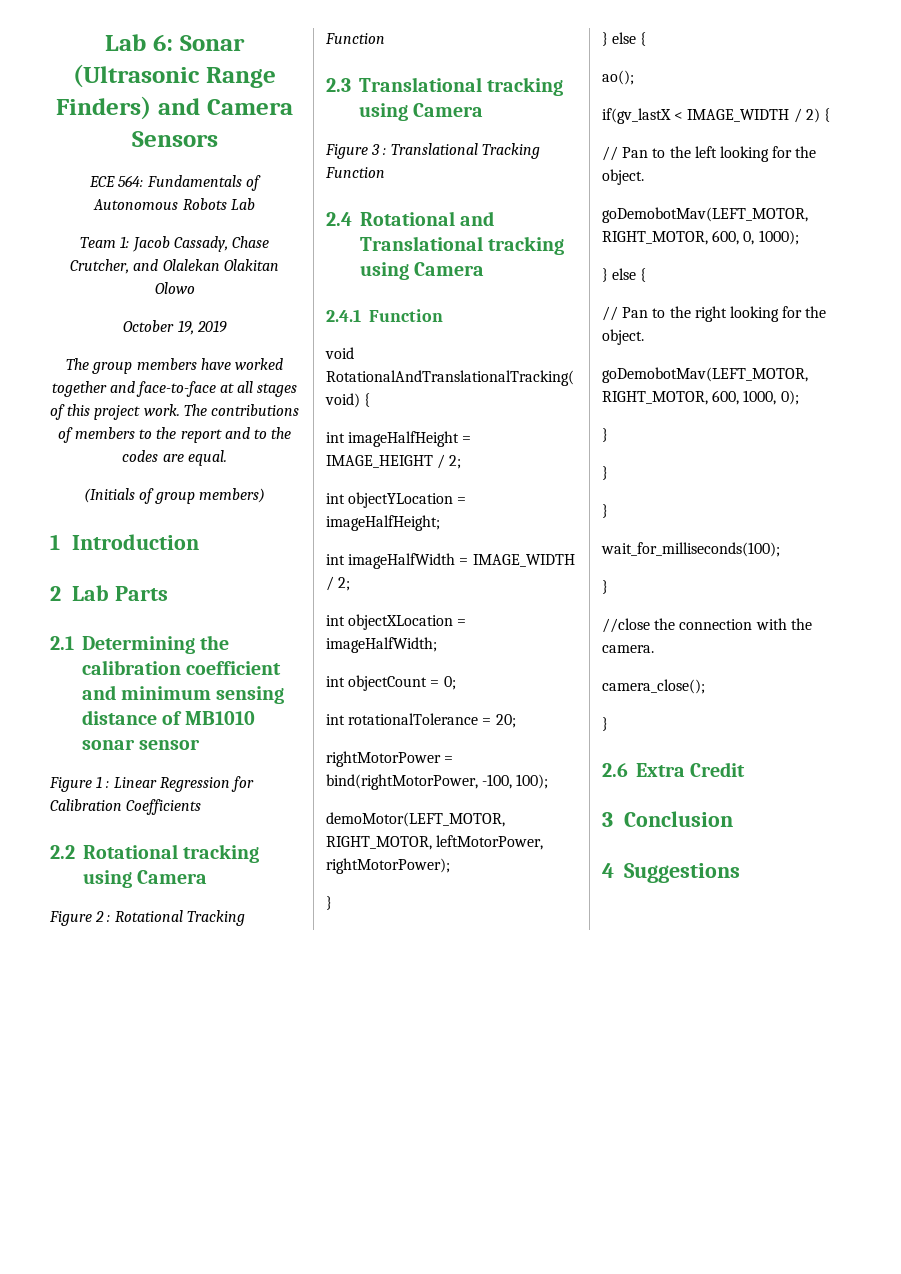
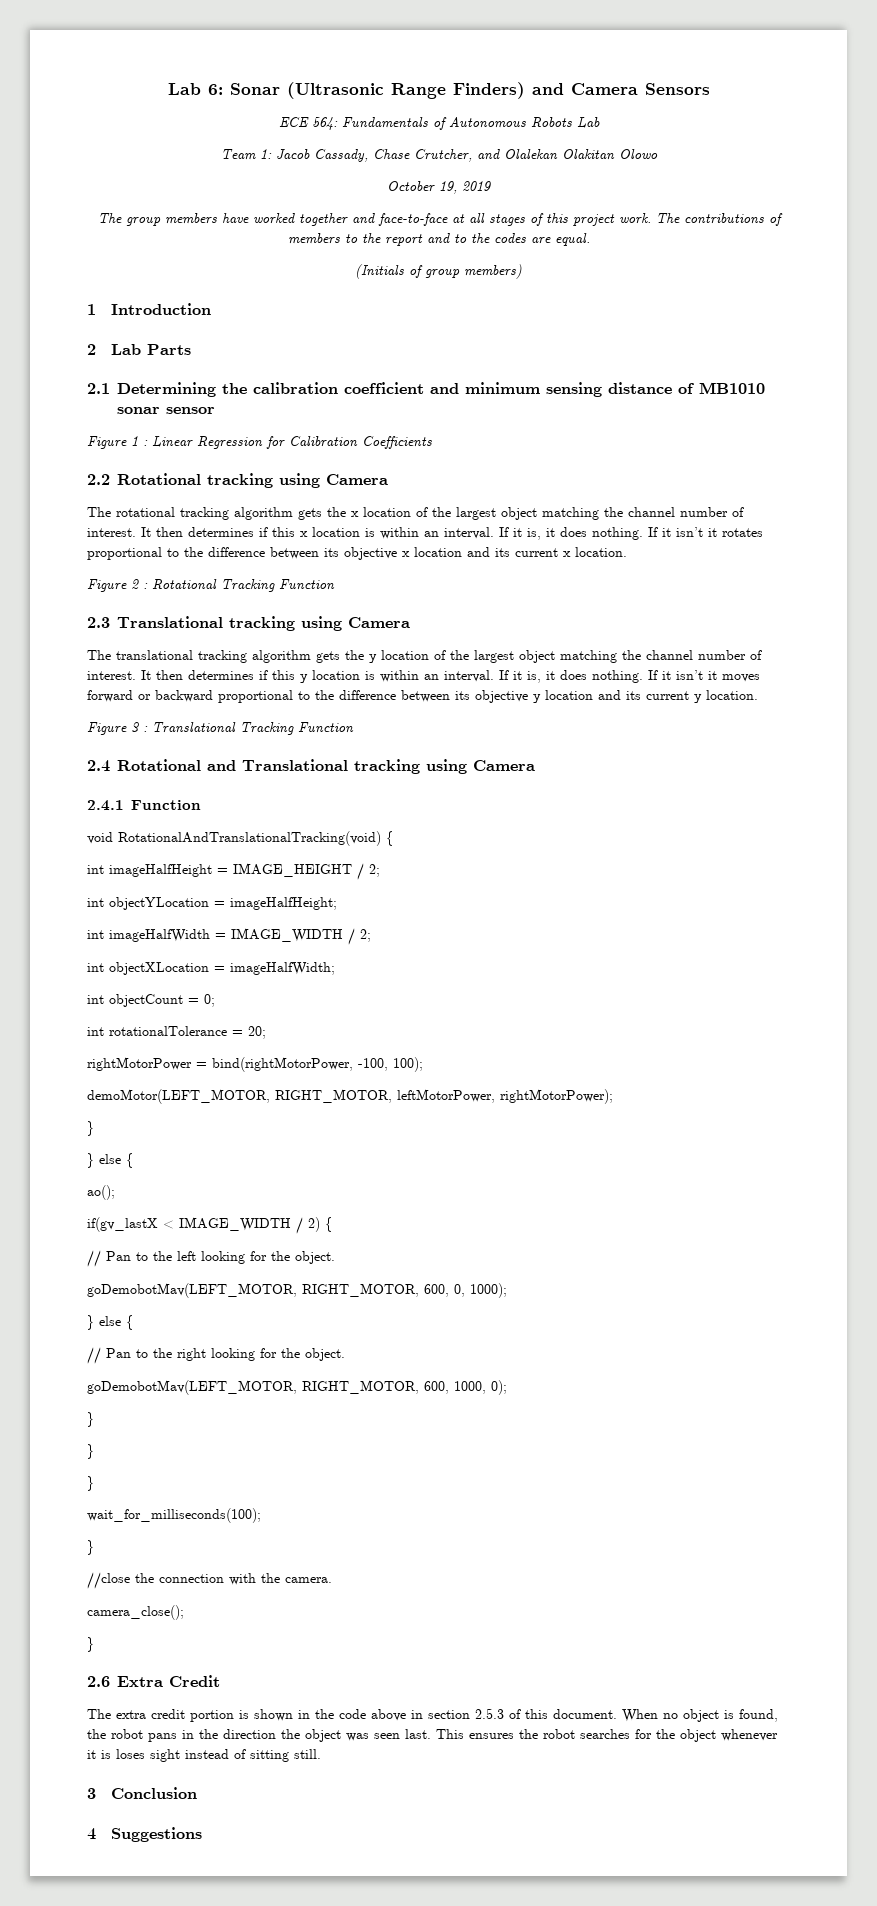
(208, 877) none -> [87,507,744,520] [87,527,763,540] [87,547,627,560] // The rotational tracking algorithm gets the x location of the largest object matching the channel number of interest. It then determines if this x location is within an interval. If it is, it does nothing. If it isn’t it rotates proportional to the difference between its objective x location and its current x location.
(484, 110) none -> [87,650,762,663] [87,670,760,683] [87,690,758,703] // The translational tracking algorithm gets the y location of the largest object matching the channel number of interest. It then determines if this y location is within an interval. If it is, it does nothing. If it isn’t it moves forward or backward proportional to the difference between its objective y location and its current y location.
(746, 769) none -> [87,1708,778,1722] [87,1729,778,1742] [87,1749,321,1762] // The extra credit portion is shown in the code above in section 2.5.3 of this document. When no object is found, the robot pans in the direction the object was seen last. This ensures the robot searches for the object whenever it is loses sight instead of sitting still.

